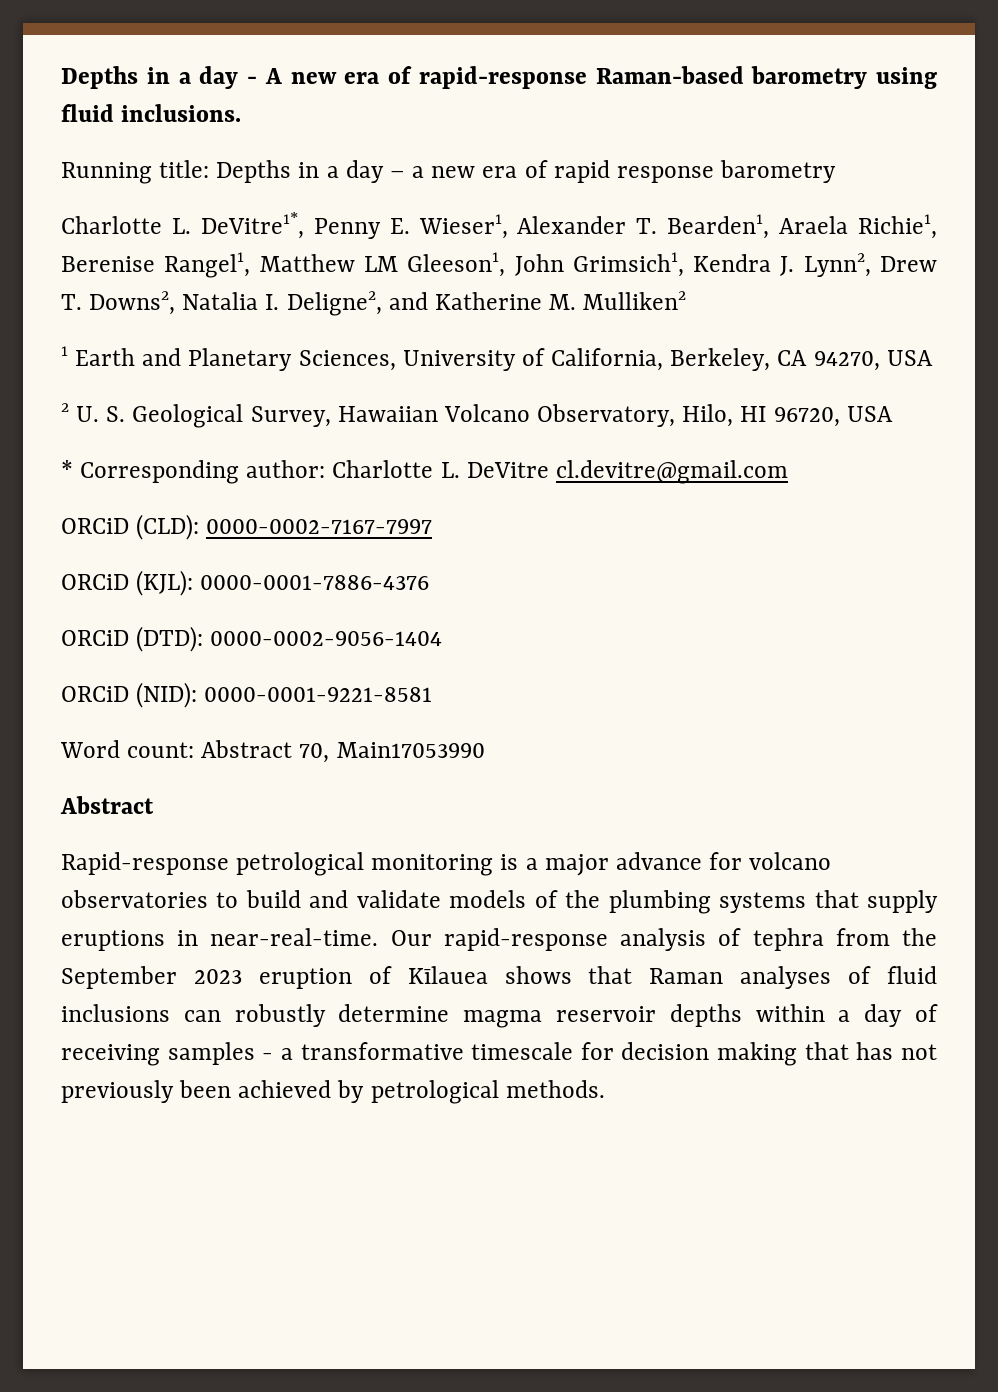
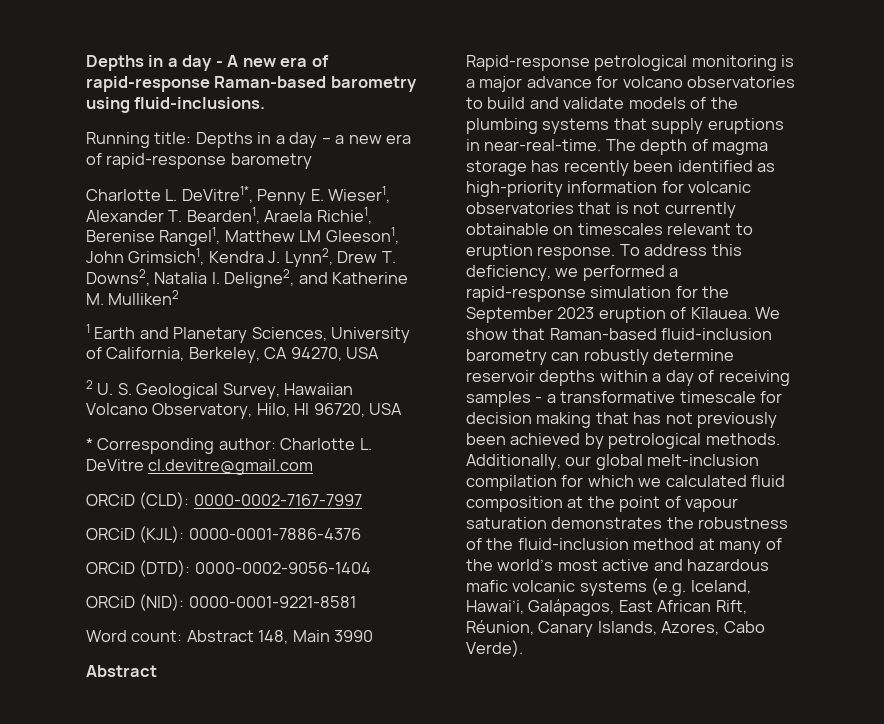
[61,104,242,122] fluid inclusions. -> [134,97,266,109] fluid-inclusions.
[553,160,714,183] rapid response -> [106,153,227,169] rapid-response
[299,742,485,763] 70, Main17053990 -> [258,630,374,644] 148, Main 3990
[390,928,890,951] Our rapid-response analysis of tephra from -> [605,139,769,155] [466,160,776,176] [466,181,752,197] [466,202,736,218] [466,223,753,235] [466,244,742,260] [466,265,679,281] [466,286,698,302] The depth of magma storage has recently been identified as high-priority information for volcanic observatories that is not currently obtainable on timescales relevant to eruption response. To address this deficiency, we performed a rapid-response simulation for
[407,966,937,989] [61,1004,170,1022] Kīlauea shows that Raman analyses of fluid inclusions -> [690,307,781,319] [466,328,773,340] [466,349,547,365] Kīlauea. We show that Raman-based fluid-inclusion barometry
[463,1010,543,1028] magma -> (735, 355) none
(605, 1089) none -> [466,454,760,470] [466,475,786,491] [466,496,739,512] [466,517,789,529] [466,538,782,554] [466,559,770,571] [466,578,751,596] [466,599,747,616] [466,620,765,637] [466,640,523,657] Additionally, our global melt-inclusion compilation for which we calculated fluid composition at the point of vapour saturation demonstrates the robustness of the fluid-inclusion method at many of the world’s most active and hazardous mafic volcanic systems (e.g. Iceland, Hawai’i, Galápagos, East African Rift, Réunion, Canary Islands, Azores, Cabo Verde).

